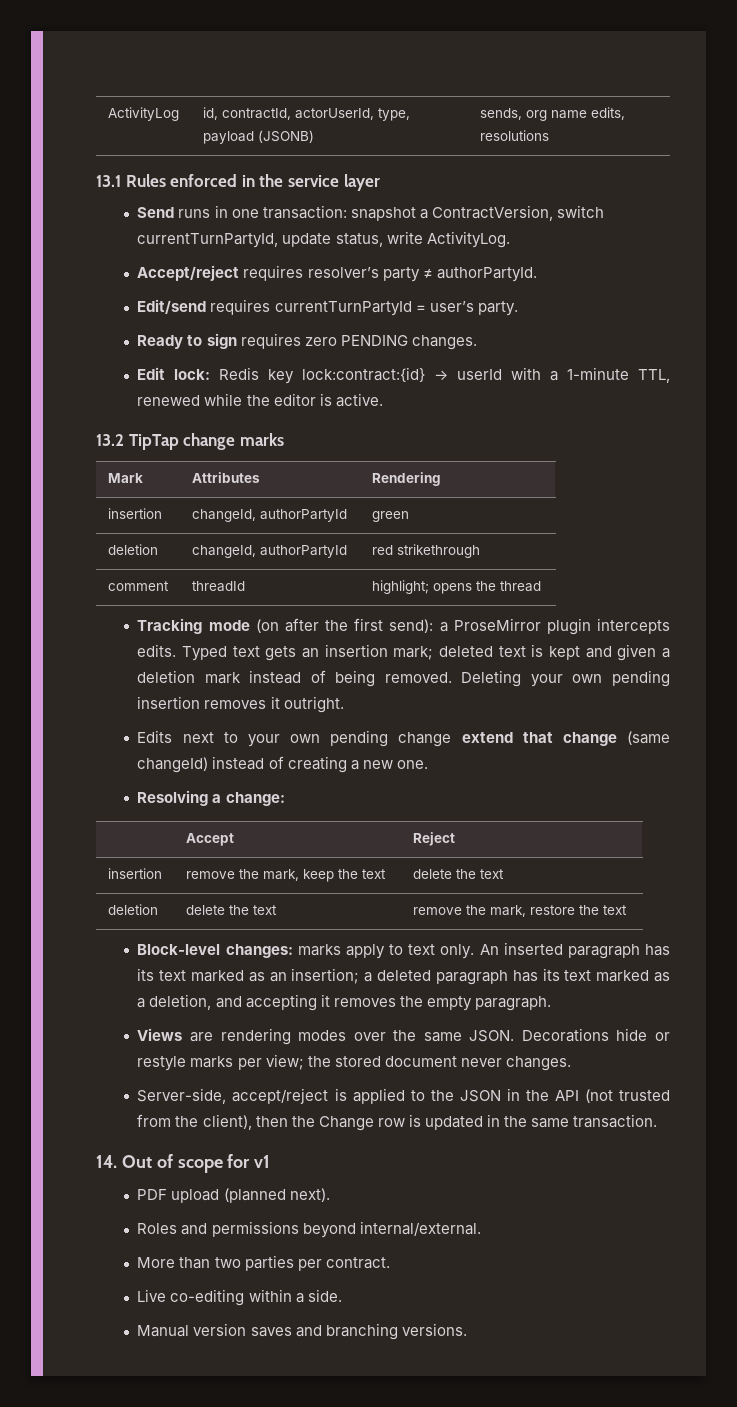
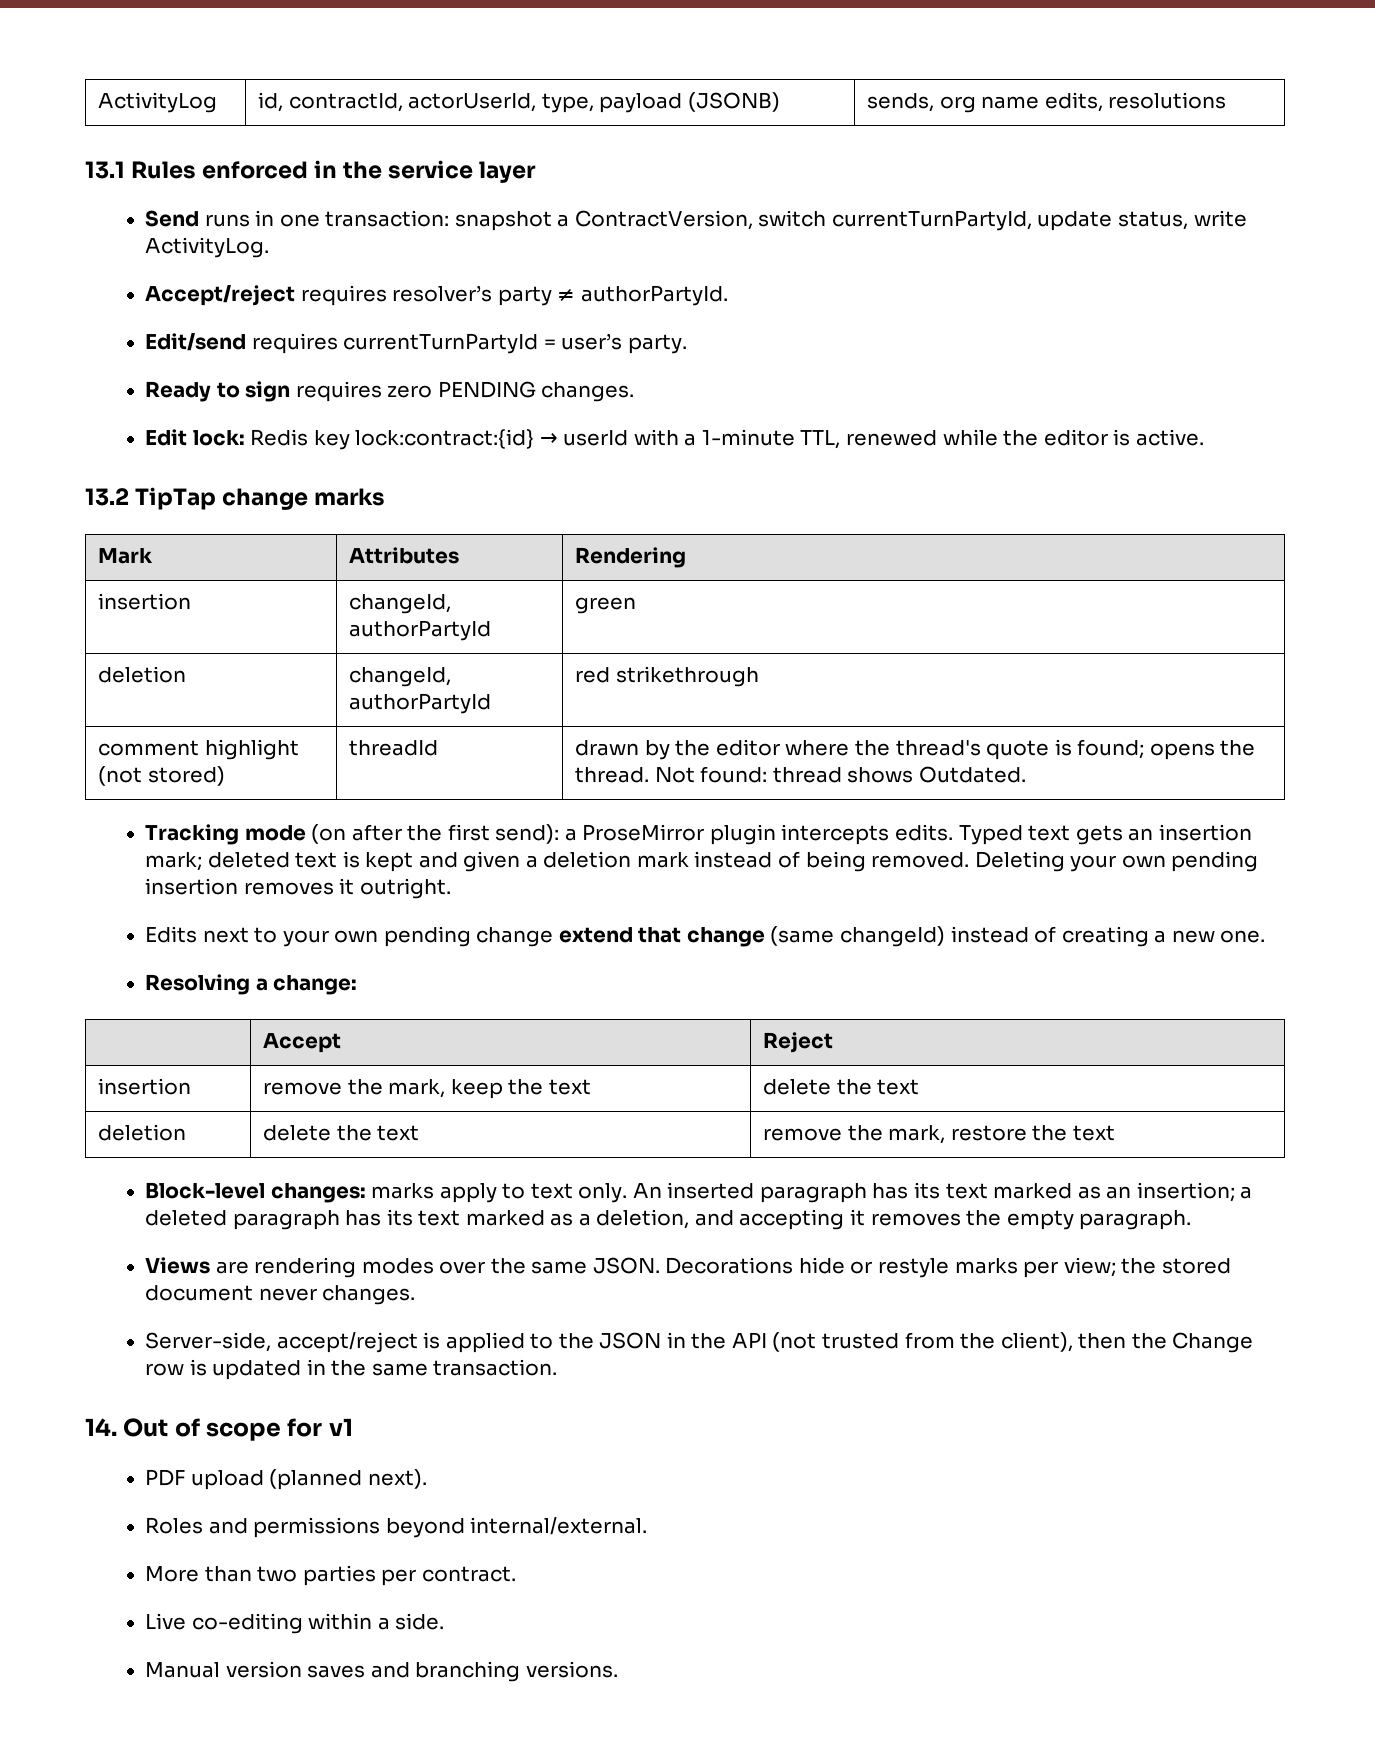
[191,581,245,592] [371,580,496,594] | threadId | highlight; opens the -> [204,739,299,760] [98,766,225,786] [349,740,439,756] [575,739,1256,760] [575,766,768,783] highlight (not stored) | threadId | drawn by the editor where the thread's quote is found; opens the thread. Not found:
(541, 586) none -> [847,766,1026,783] shows Outdated.

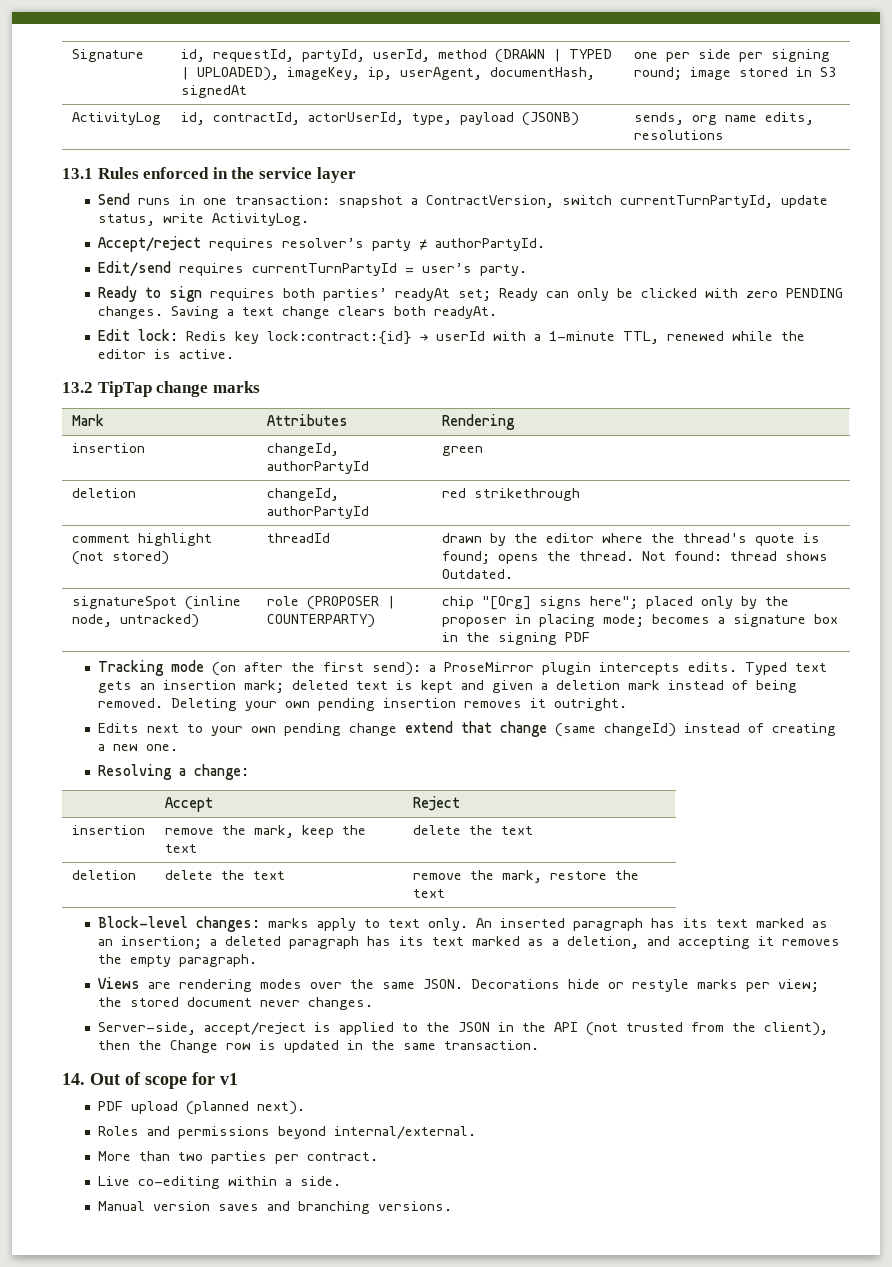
(98, 102) none -> [71,49,144,62] [180,49,612,63] [180,67,595,81] [180,85,247,98] [633,49,830,62] [633,67,836,80] Signature | id, requestId, partyId, userId, method (DRAWN | TYPED | UPLOADED), imageKey, ip, userAgent, documentHash, signedAt | one per side per signing round; image stored in S3 //
[387,381,635,402] zero PENDING changes. -> [283,288,844,301] [98,306,498,319] both parties’ readyAt set; Ready can only be clicked with zero PENDING changes. Saving a text change clears both readyAt.
(1026, 774) none -> [71,596,241,610] [71,614,199,628] [266,596,395,610] [266,614,375,628] [441,596,789,610] [441,614,838,627] [441,632,590,645] // signatureSpot (inline node, untracked) | role (PROPOSER | COUNTERPARTY) | chip "[Org] signs here"; placed only by the proposer in placing mode; becomes a signature box in the signing PDF

